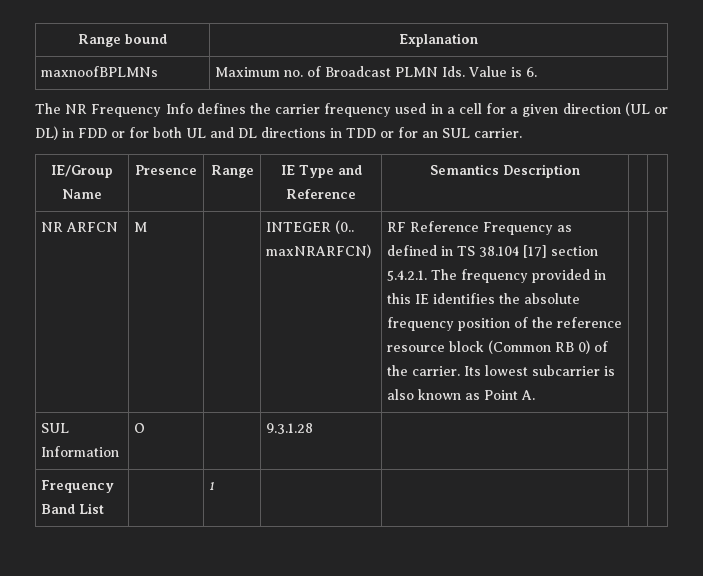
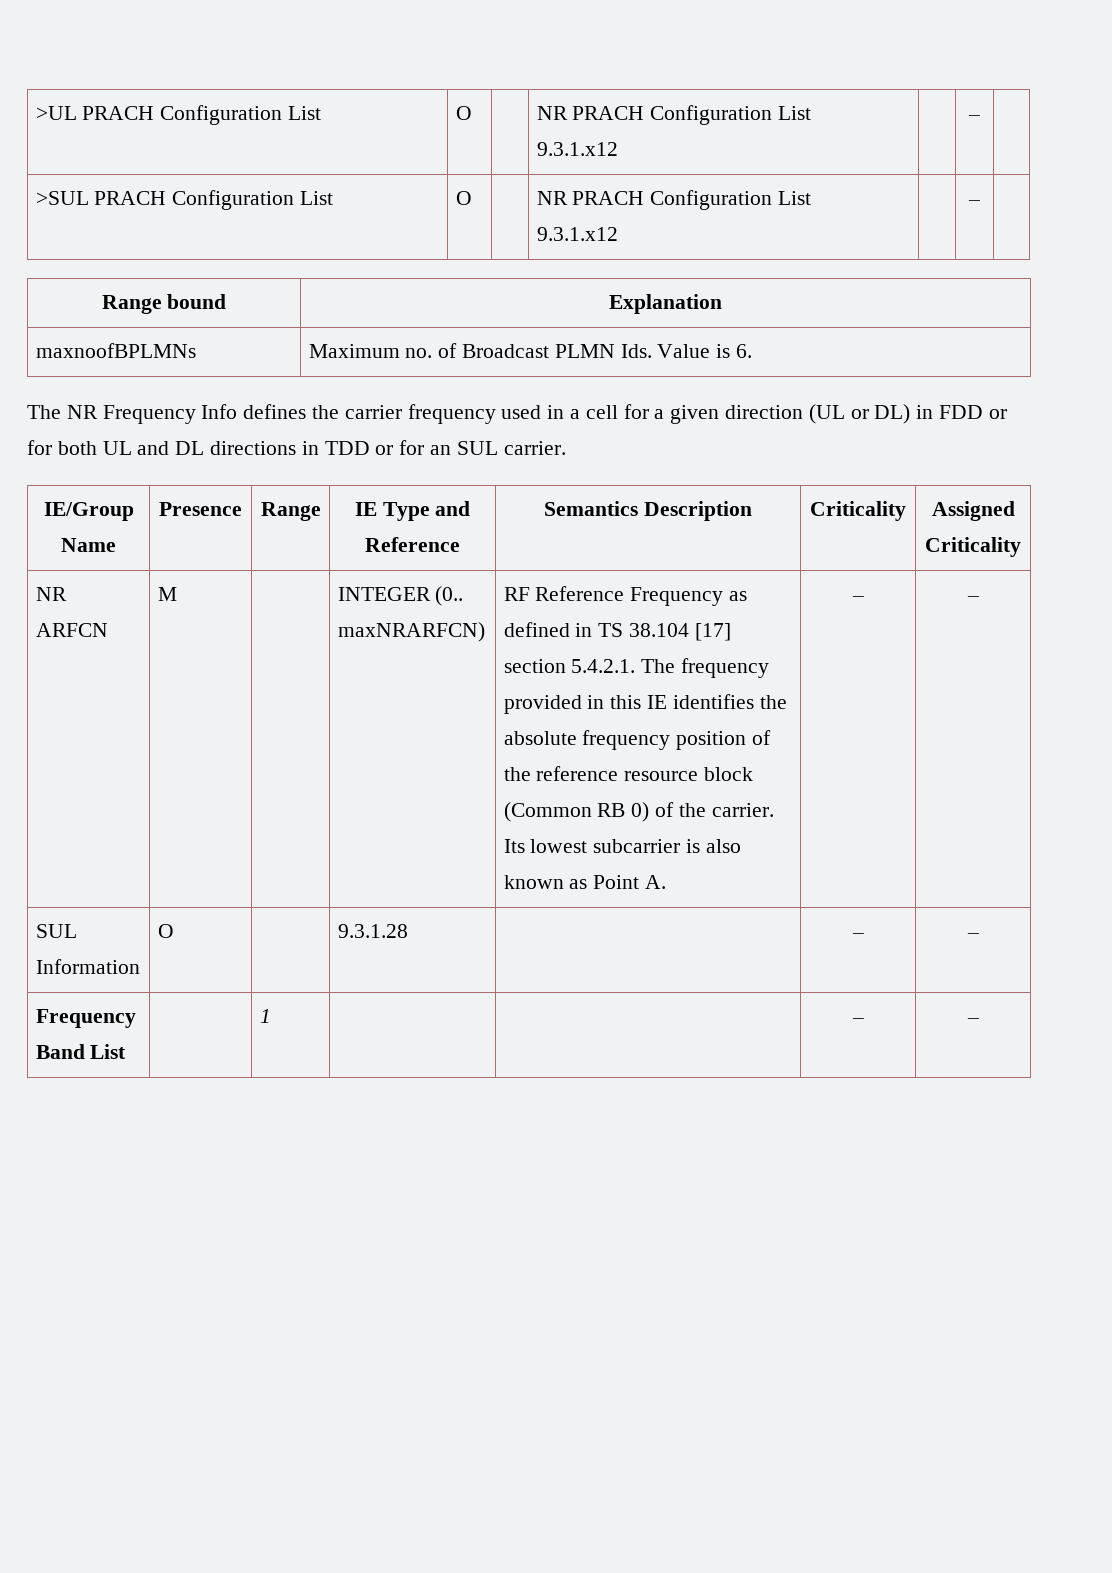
(78, 40) none -> [35,105,322,125] [455,106,472,120] [536,105,812,125] [536,142,618,156] [968,115,980,120] [35,190,334,210] [455,191,472,205] [536,190,812,210] [536,227,618,241] [968,200,980,205] >UL PRACH Configuration List | O | | NR PRACH Configuration List // 9.3.1.x12 | | – | // >SUL PRACH Configuration List | O | | NR PRACH Configuration List // 9.3.1.x12 | | – | //
(580, 171) | -> [810,501,906,521] [931,501,1015,521] [925,537,1021,557] Criticality | Assigned Criticality
(536, 395) | -> [851,596,864,601] [966,596,979,601] – | –
(314, 428) | -> [851,933,864,938] [966,933,979,938] – | –
(216, 486) | -> [851,1018,864,1023] [966,1018,979,1023] – | –

